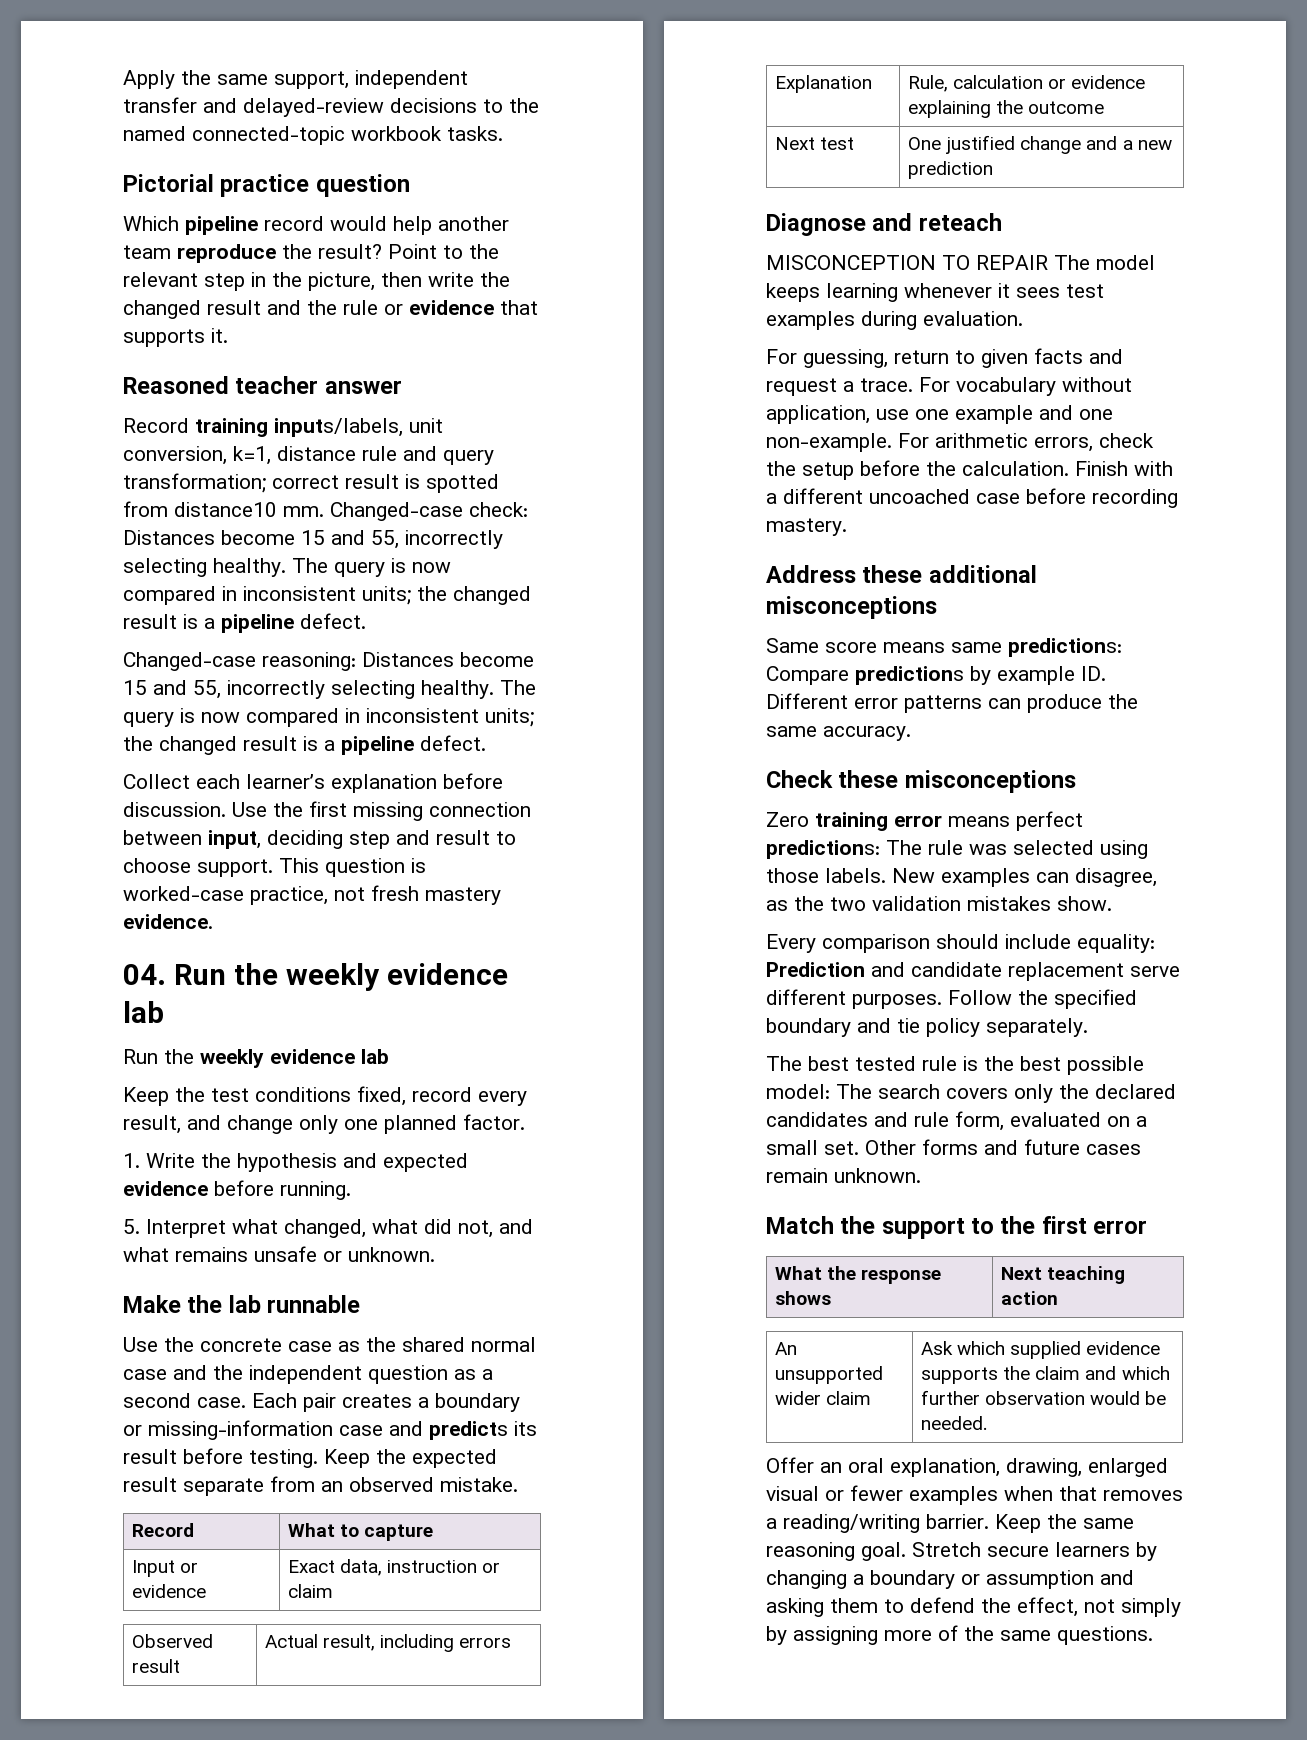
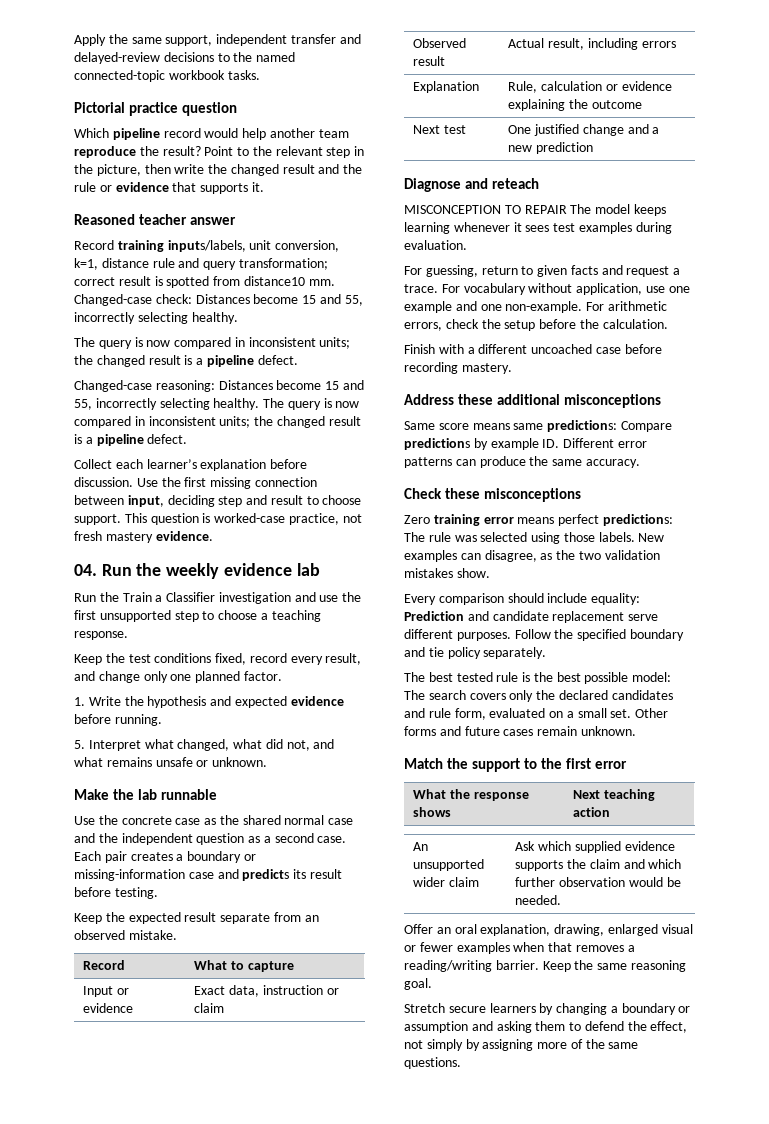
(286, 567) none -> (238, 318) //
[200,1049,389,1068] weekly evidence lab -> [122,592,362,604] [74,610,321,622] [74,631,128,640] Train a Classifier investigation and use the first unsupported step to choose a teaching response.
(318, 1458) none -> (158, 893) //
(1069, 468) none -> (668, 324) //
(906, 1551) none -> (432, 984) //

